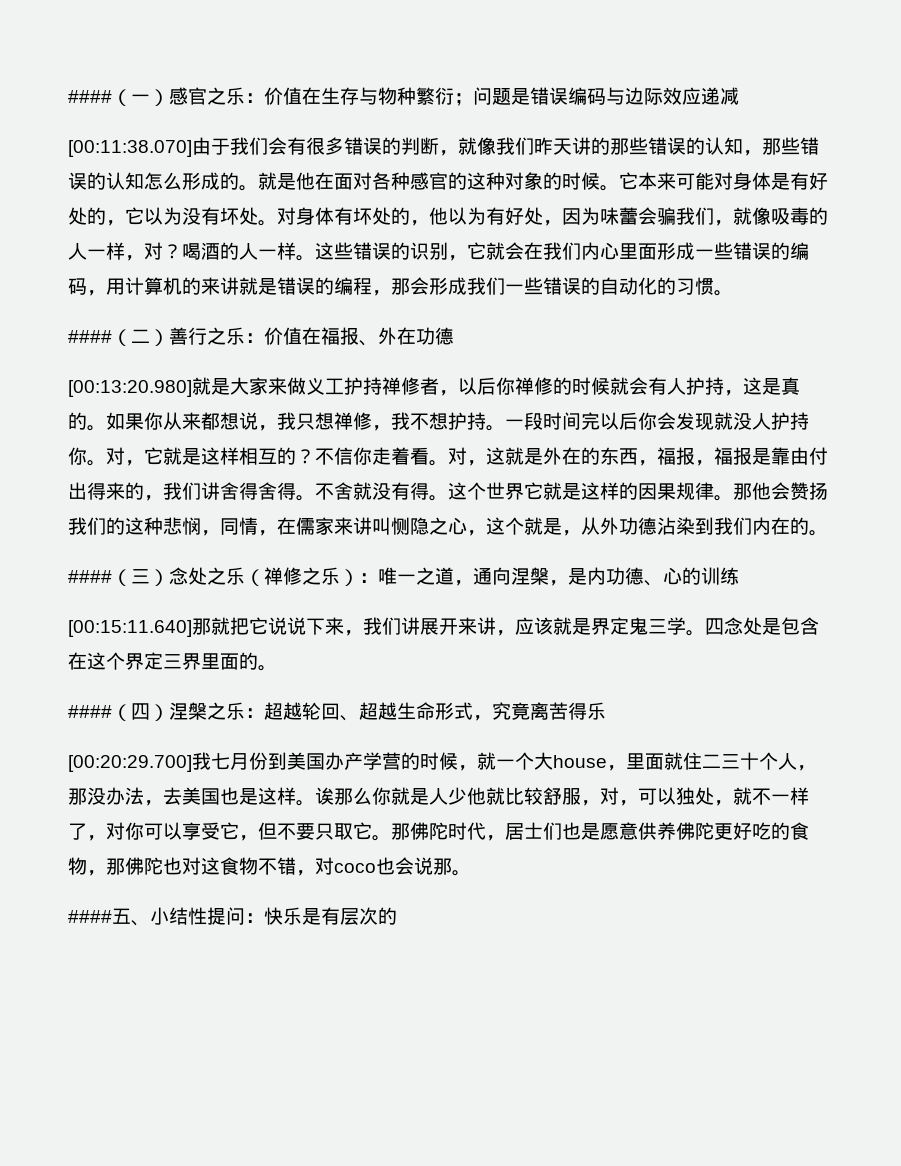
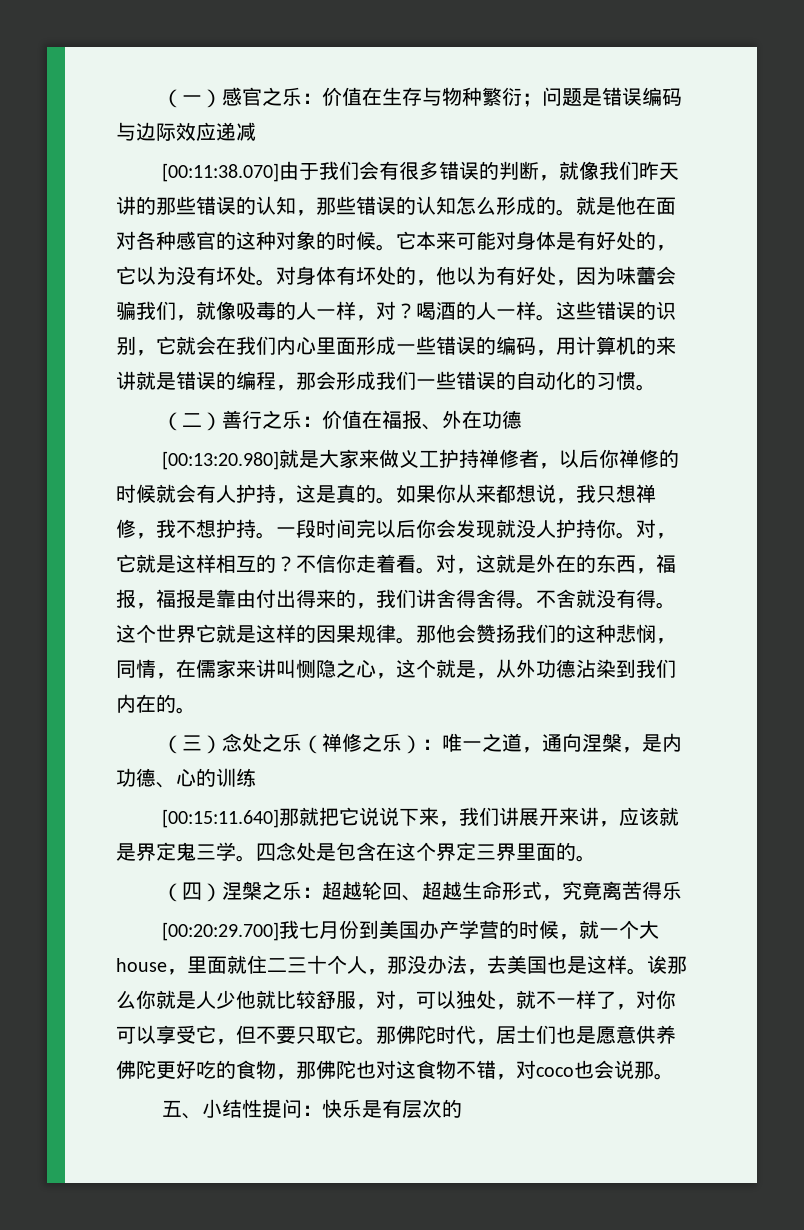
[68,90,112,103] #### -> (161, 98) none
[68,330,112,343] #### -> (656, 387) none
[68,570,112,583] #### -> (196, 710) none
[68,705,112,718] #### -> (596, 858) none
[68,910,112,923] #### -> (674, 1076) none

